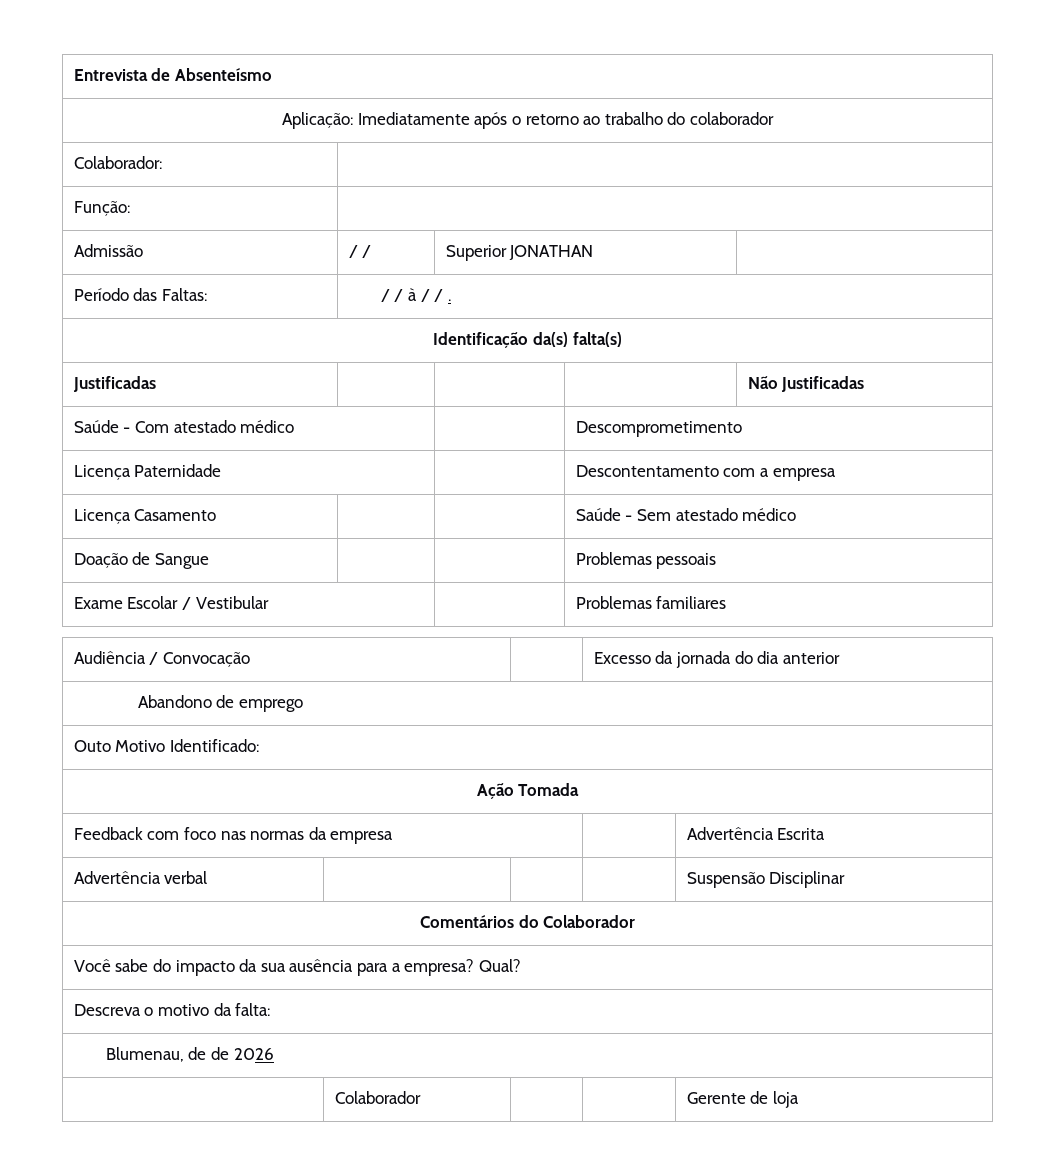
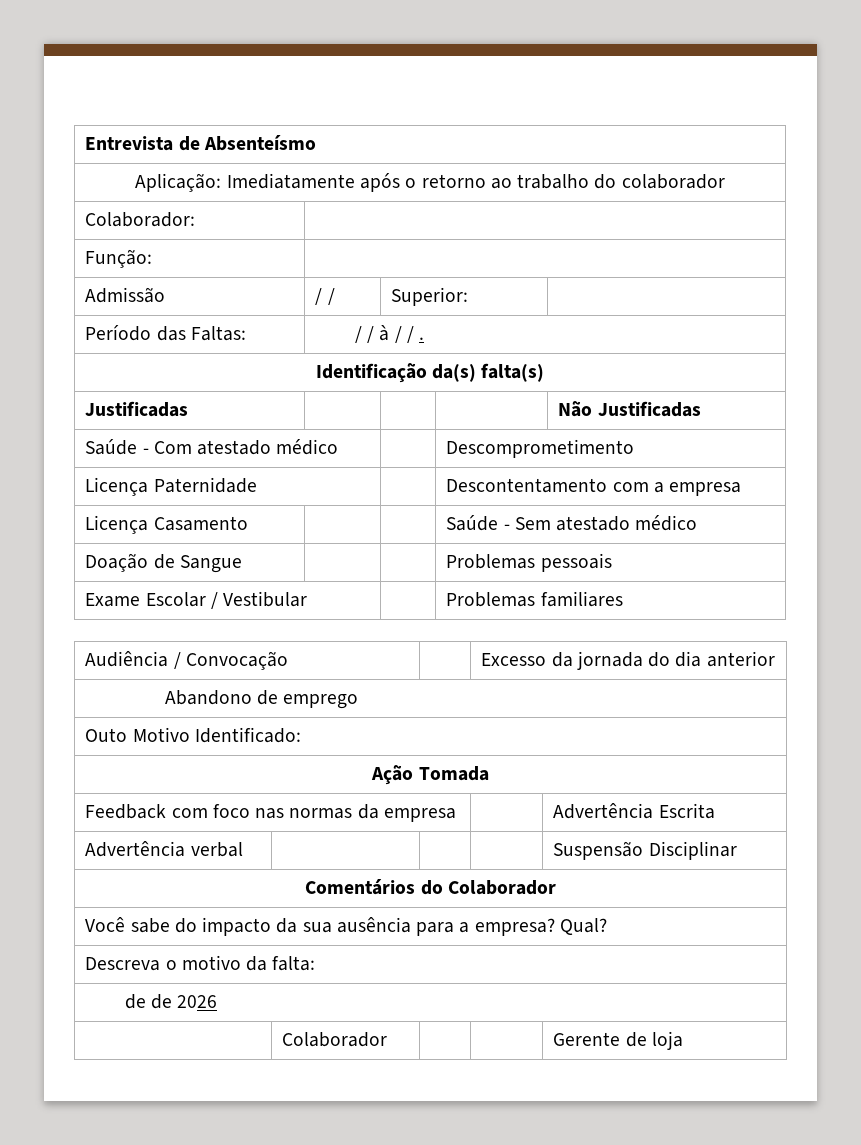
[445,245,594,261] Superior JONATHAN -> [391,287,469,306] Superior:
[105,1047,184,1062] Blumenau, -> (316, 963) none

